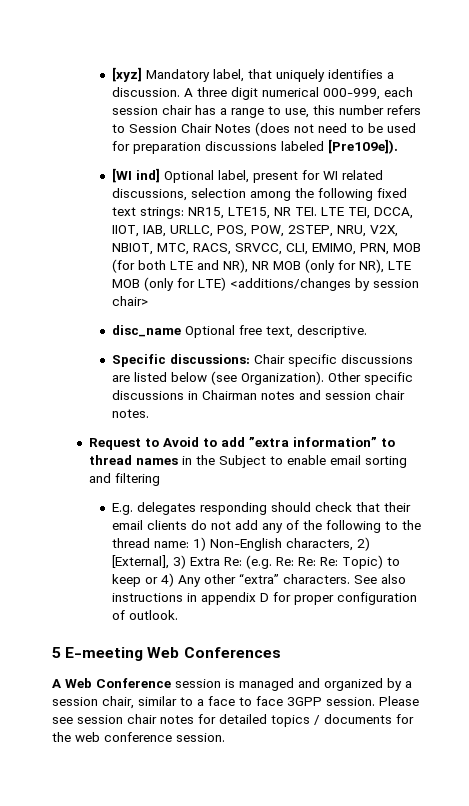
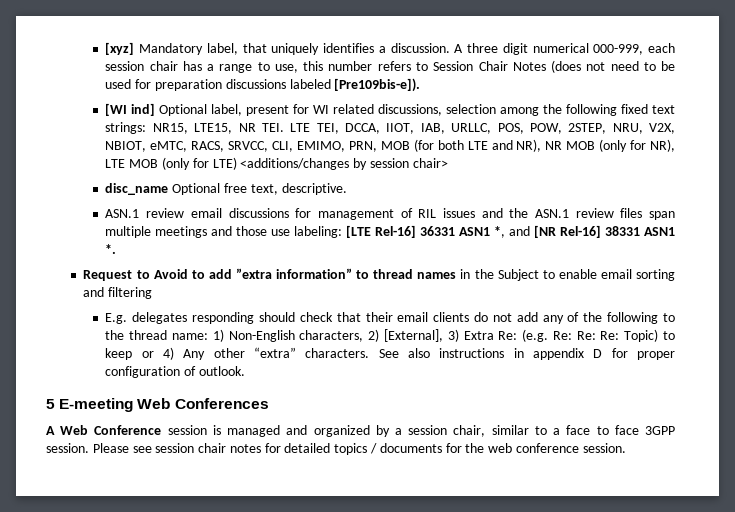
[327,139,398,154] [Pre109e]). -> [334,78,421,92] [Pre109bis-e]).
[156,243,189,255] MTC, -> [150,141,188,152] eMTC,
[111,354,413,367] [111,371,413,385] [111,390,405,400] [111,409,149,418] Specific discussions: Chair specific discussions are listed below (see Organization). Other specific discussions in Chairman notes and session chair notes. -> [105,208,675,220] [105,225,675,238] [105,244,117,254] ASN.1 review email discussions for management of RIL issues and the ASN.1 review files span multiple meetings and those use labeling: [LTE Rel-16] 36331 ASN1 *, and [NR Rel-16] 38331 ASN1 *.

